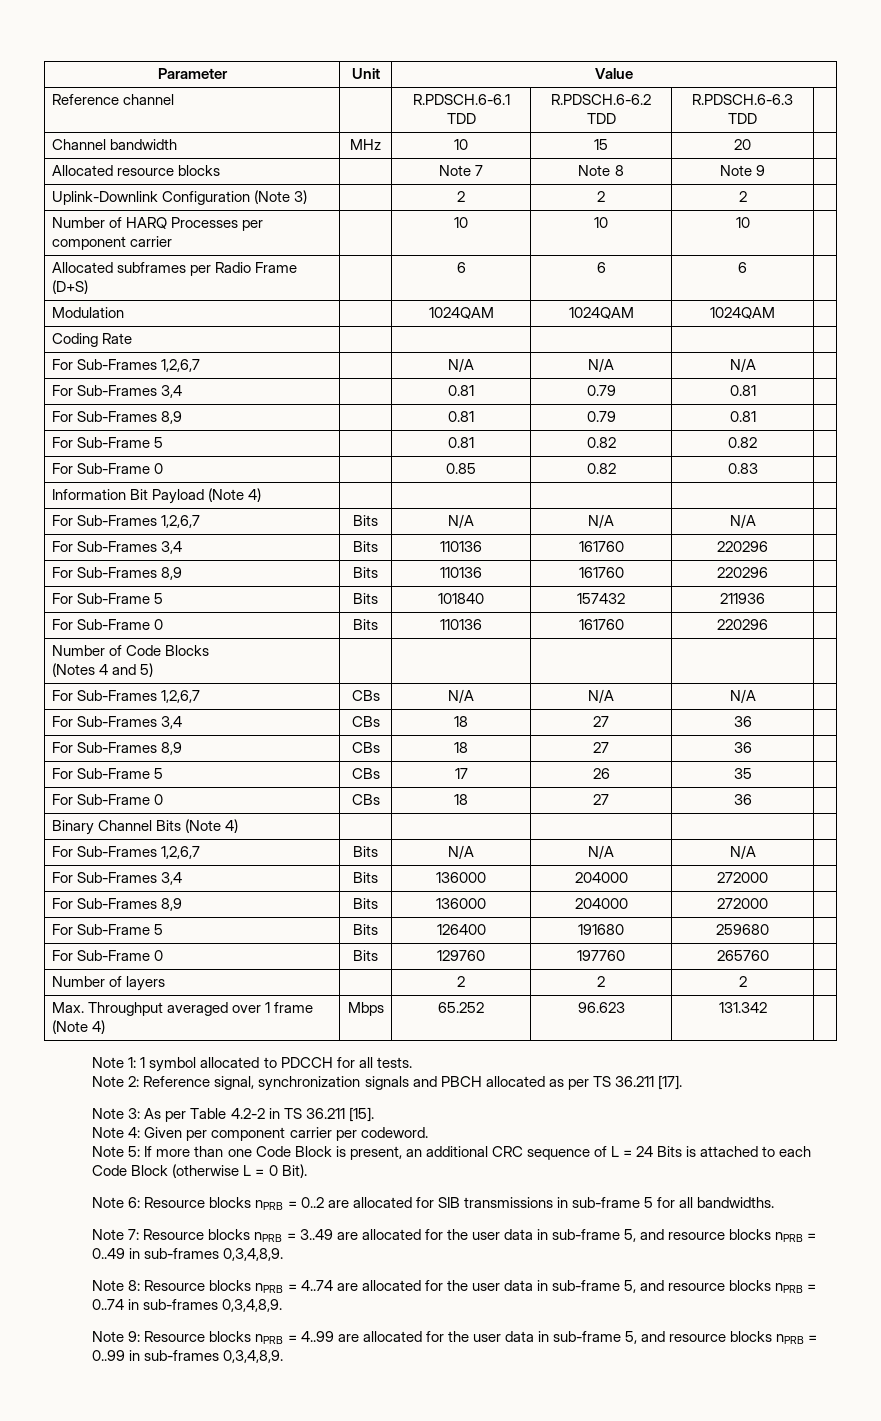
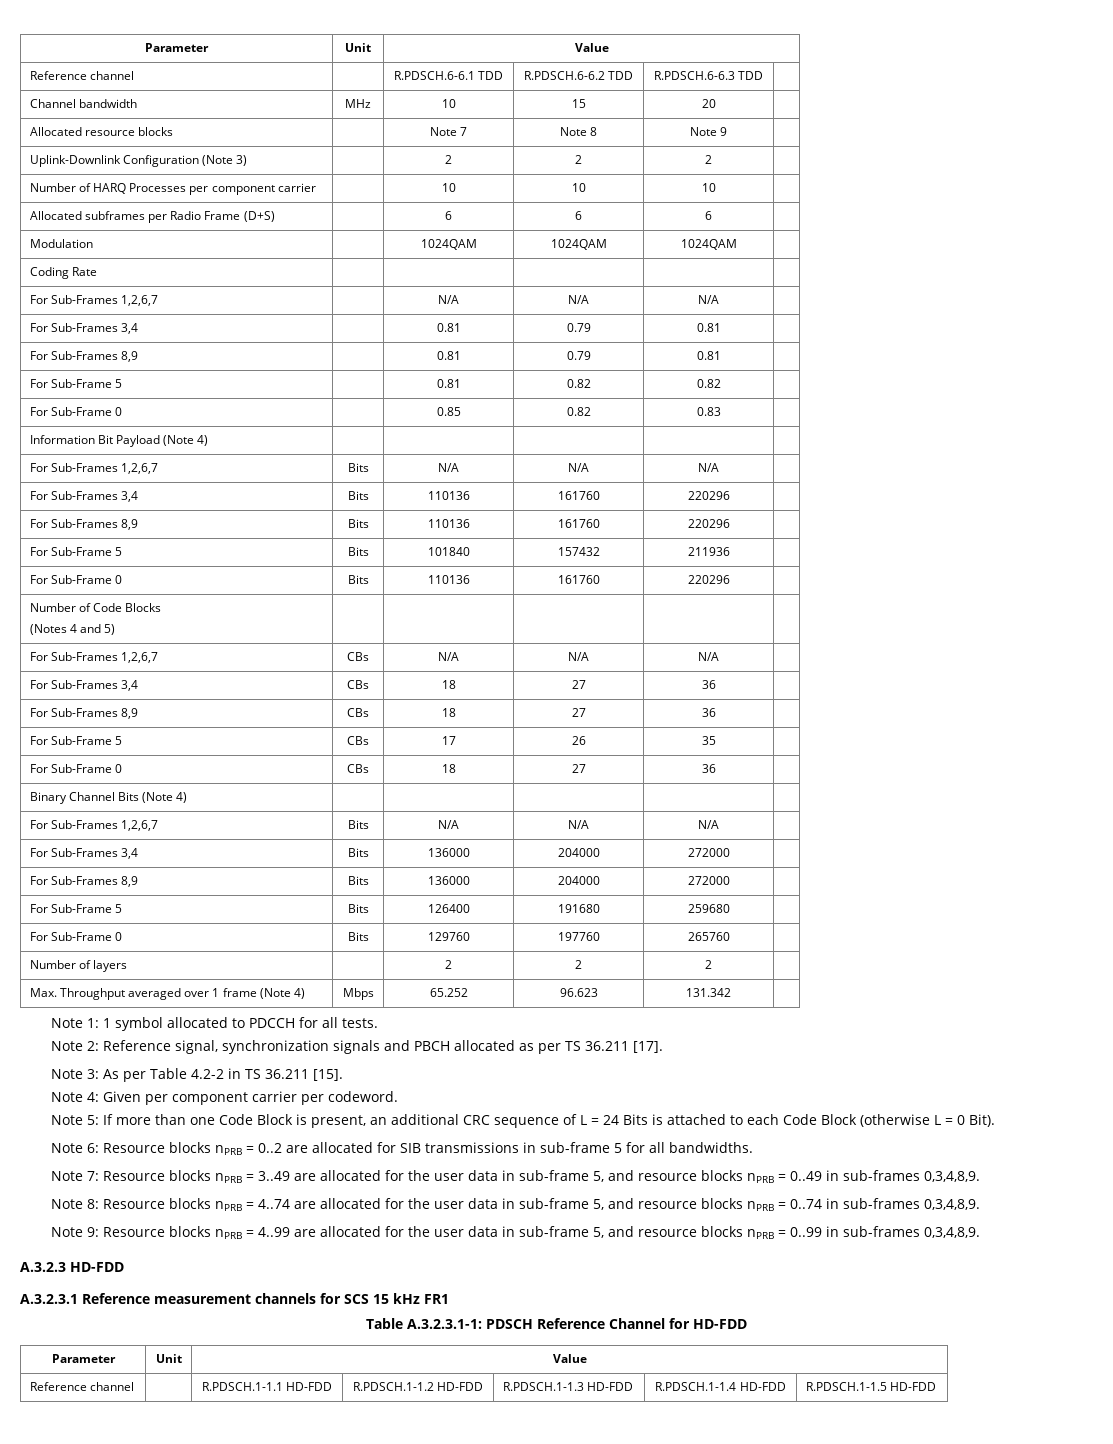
(284, 1356) none -> [20,1262,124,1272] [20,1293,449,1304] [366,1318,747,1329] [51,1354,116,1363] [155,1354,182,1363] [552,1354,587,1363] [29,1382,134,1391] [201,1382,333,1391] [352,1382,484,1391] [502,1382,633,1391] [655,1382,786,1391] [805,1382,936,1391] // A.3.2.3 HD-FDD // A.3.2.3.1 Reference measurement channels for SCS 15 kHz FR1 // Table A.3.2.3.1-1: PDSCH Reference Channel for HD-FDD // Parameter | Unit | Value // Reference channel | | R.PDSCH.1-1.1 HD-FDD | R.PDSCH.1-1.2 HD-FDD | R.PDSCH.1-1.3 HD-FDD | R.PDSCH.1-1.4 HD-FDD | R.PDSCH.1-1.5 HD-FDD

